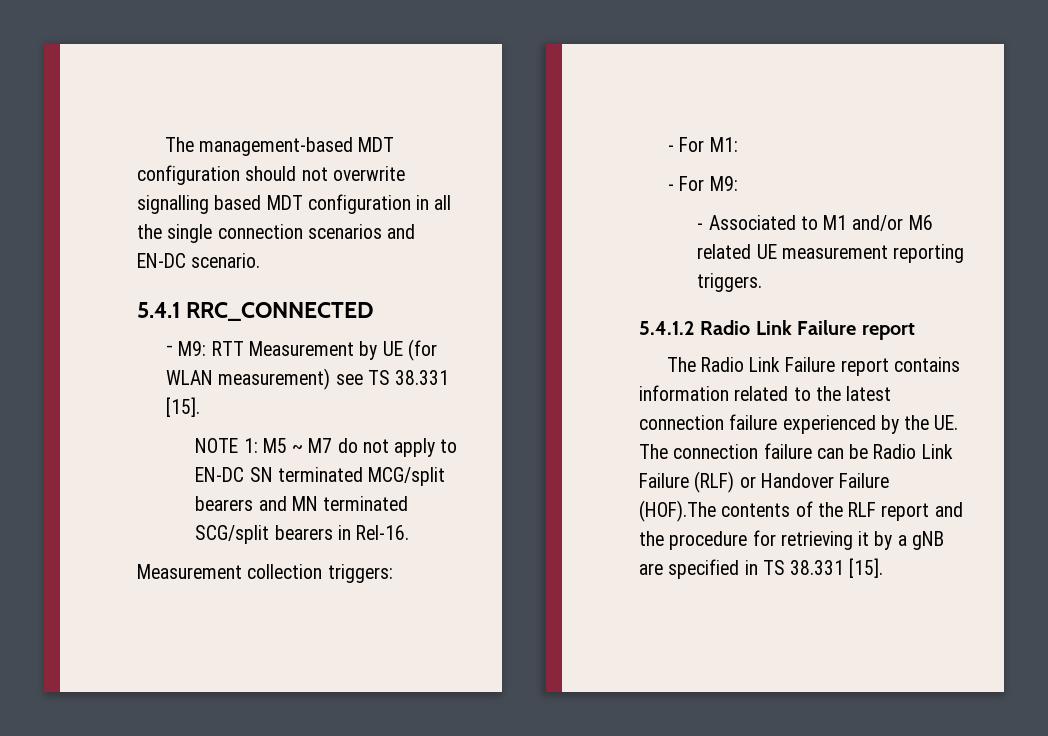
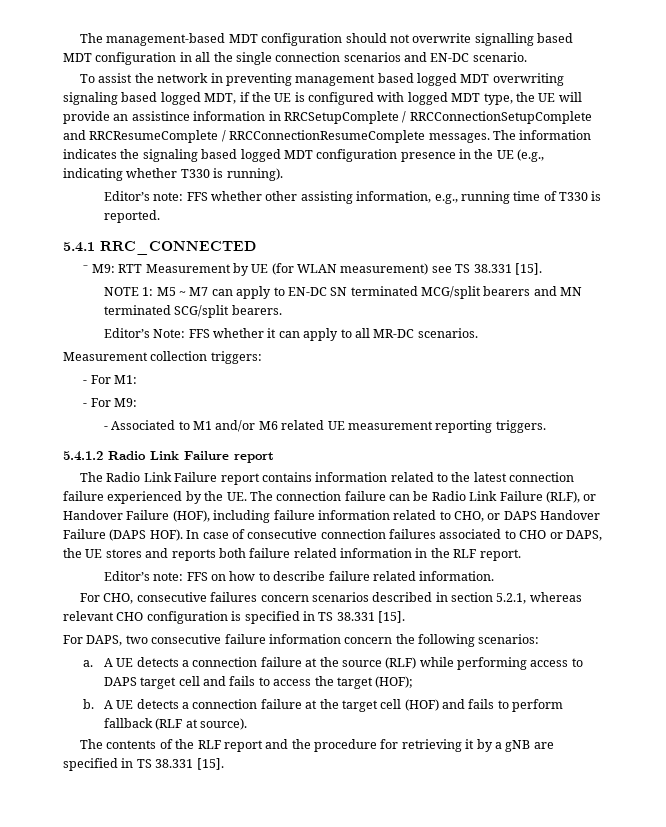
(261, 260) none -> [79,73,564,86] [63,92,582,105] [63,111,592,124] [63,130,592,143] [63,149,545,162] [63,168,283,181] [103,191,602,204] [103,210,160,223] // To assist the network in preventing management based logged MDT overwriting signaling based logged MDT, if the UE is configured with logged MDT type, the UE will provide an assistince information in RRCSetupComplete / RRCConnectionSetupComplete and RRCResumeComplete / RRCConnectionResumeComplete messages. The information indicates the signaling based logged MDT configuration presence in the UE (e.g., indicating whether T330 is running). // Editor’s note: FFS whether other assisting information, e.g., running time of T330 is reported.
[337,438,389,453] do not -> [211,289,233,296] can
[274,525,410,540] bearers in Rel-16. -> [231,305,282,315] [103,328,478,341] bearers. // Editor’s Note: FFS whether it can apply to all MR-DC scenarios.
[694,471,735,493] (RLF) -> [545,491,580,503] (RLF),
[639,500,716,522] (HOF).The -> [172,510,601,523] [63,529,602,541] [63,548,521,561] [103,571,495,581] [79,592,582,604] [63,611,405,624] [63,634,540,647] [83,657,583,670] [103,676,414,689] [83,699,564,712] [103,718,248,730] [79,739,103,749] (HOF), including failure information related to CHO, or DAPS Handover Failure (DAPS HOF). In case of consecutive connection failures associated to CHO or DAPS, the UE stores and reports both failure related information in the RLF report. // Editor’s note: FFS on how to describe failure related information. // For CHO, consecutive failures concern scenarios described in section 5.2.1, whereas relevant CHO configuration is specified in TS 38.331 [15]. // For DAPS, two consecutive failure information concern the following scenarios: // a. A UE detects a connection failure at the source (RLF) while performing access to DAPS target cell and fails to access the target (HOF); // b. A UE detects a connection failure at the target cell (HOF) and fails to perform fallback (RLF at source). // The

